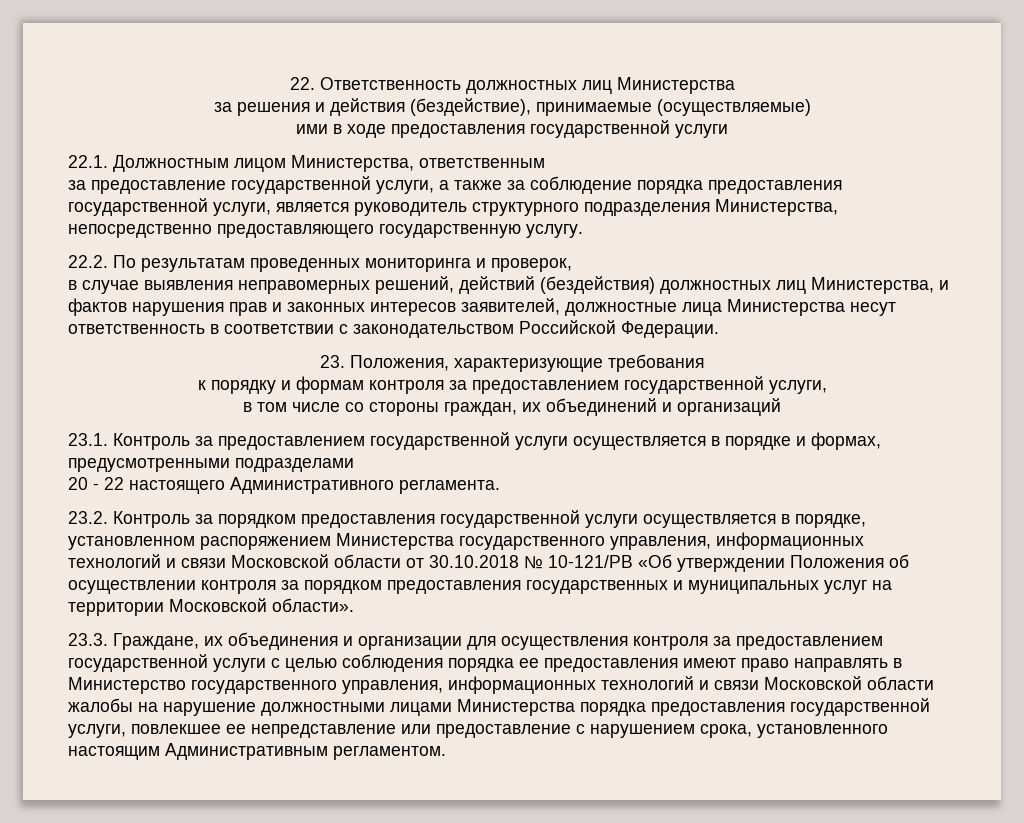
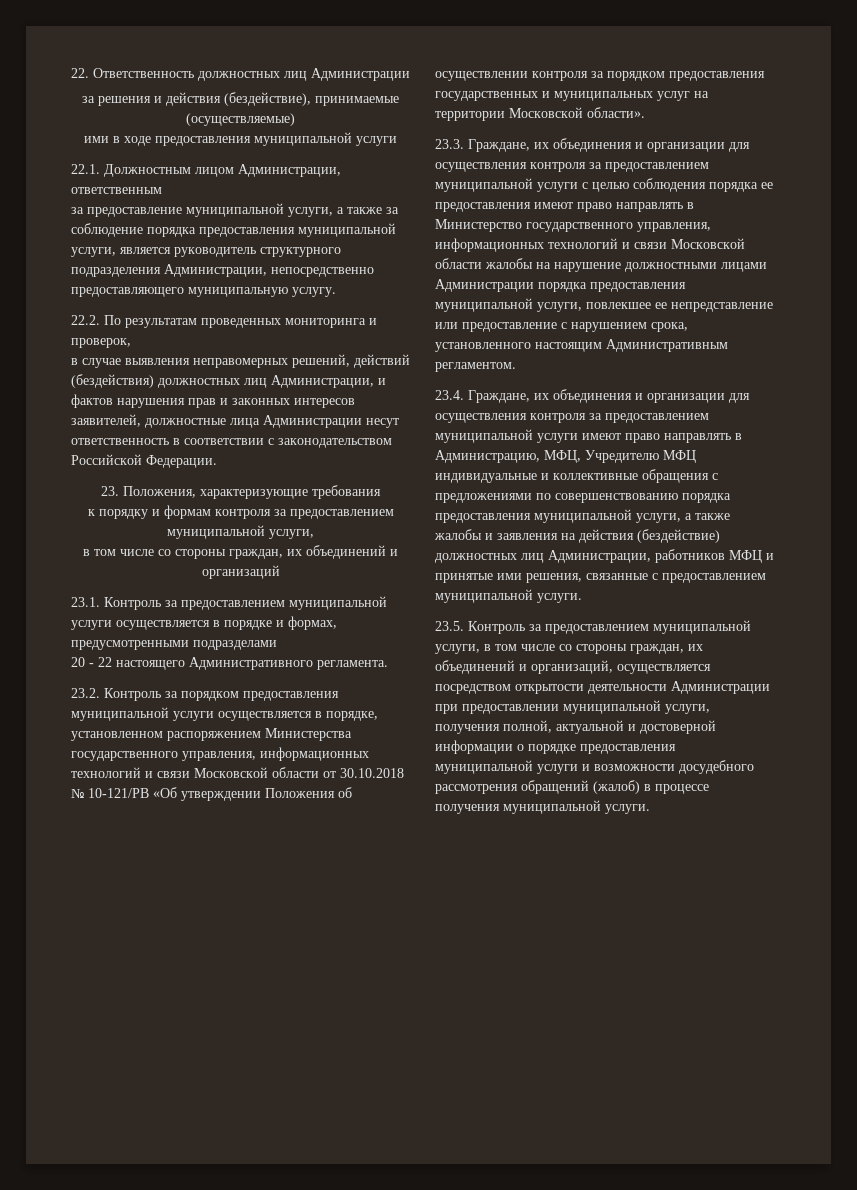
[616,77,735,94] Министерства -> [311,68,410,81] Администрации
[530,120,670,138] государственной -> [254,132,352,146] муниципальной
[291,155,414,172] Министерства, -> [238,164,341,177] Администрации,
[231,176,371,194] государственной -> [186,203,284,217] муниципальной
[68,198,208,216] государственной -> [298,223,396,237] муниципальной
[715,199,838,216] Министерства, -> [164,264,267,277] Администрации,
[379,224,521,238] государственную -> [188,287,288,297] муниципальную
[811,277,934,294] Министерства, -> [271,375,374,388] Администрации,
[727,299,845,316] Министерства -> [263,415,362,428] Администрации
[623,376,764,394] государственной -> [167,525,265,539] муниципальной
[370,432,510,450] государственной -> [289,596,387,610] муниципальной
[440,510,580,528] государственной -> [71,707,169,721] муниципальной
[68,654,208,672] государственной -> [435,178,533,192] муниципальной
[457,698,930,716] Министерства порядка предоставления государственной -> [435,279,686,292] [435,298,533,312] Администрации порядка предоставления муниципальной
(446, 753) none -> [435,389,750,403] [435,413,709,423] [435,429,742,443] [435,450,696,463] [435,469,718,483] [435,493,731,503] [435,509,730,523] [434,529,720,543] [435,549,774,563] [435,573,766,583] [435,589,582,603] [435,620,751,634] [435,644,703,654] [435,660,711,674] [435,681,770,694] [435,700,710,714] [435,720,716,734] [435,740,676,754] [435,760,754,774] [435,780,709,794] [435,800,650,814] // 23.4. Граждане, их объединения и организации для осуществления контроля за предоставлением муниципальной услуги имеют право направлять в Администрацию, МФЦ, Учредителю МФЦ индивидуальные и коллективные обращения с предложениями по совершенствованию порядка предоставления муниципальной услуги, а также жалобы и заявления на действия (бездействие) должностных лиц Администрации, работников МФЦ и принятые ими решения, связанные с предоставлением муниципальной услуги. // 23.5. Контроль за предоставлением муниципальной услуги, в том числе со стороны граждан, их объединений и организаций, осуществляется посредством открытости деятельности Администрации при предоставлении муниципальной услуги, получения полной, актуальной и достоверной информации о порядке предоставления муниципальной услуги и возможности досудебного рассмотрения обращений (жалоб) в процессе получения муниципальной услуги.

